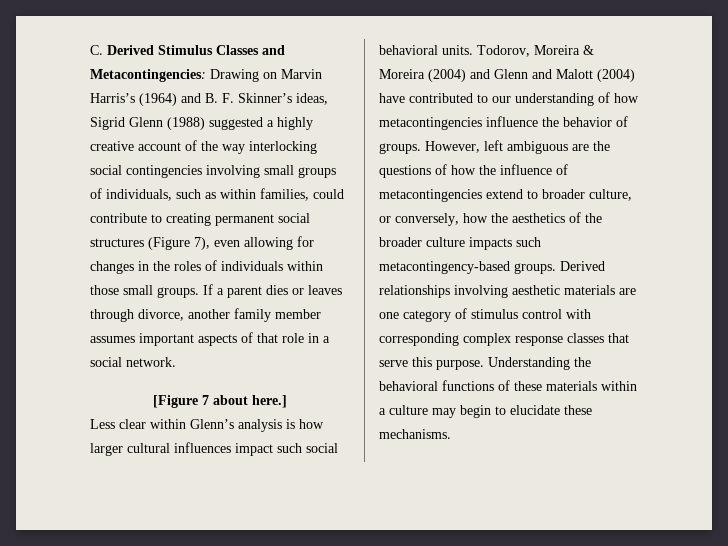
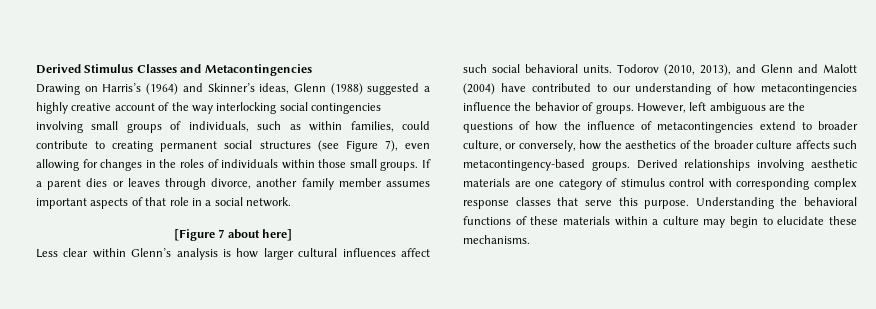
[90,45,103,55] C. -> (36, 69) none
[90,69,206,82] Metacontingencies: -> [204,64,312,76] Metacontingencies //
[281,69,322,79] Marvin -> (98, 89) none
[205,93,234,103] B. F. -> (203, 87) none
[90,117,125,130] Sigrid -> (290, 88) none
[148,237,190,250] (Figure -> [317,140,378,152] (see Figure
[251,395,287,408] here.] -> [262,229,293,241] here]
[235,443,273,456] impact -> [400,248,430,257] affect
[477,45,594,57] [379,69,466,82] Todorov, Moreira & Moreira (2004) -> [617,64,731,76] Todorov (2010, 2013),
[469,237,512,250] impacts -> [795,140,830,149] affects

